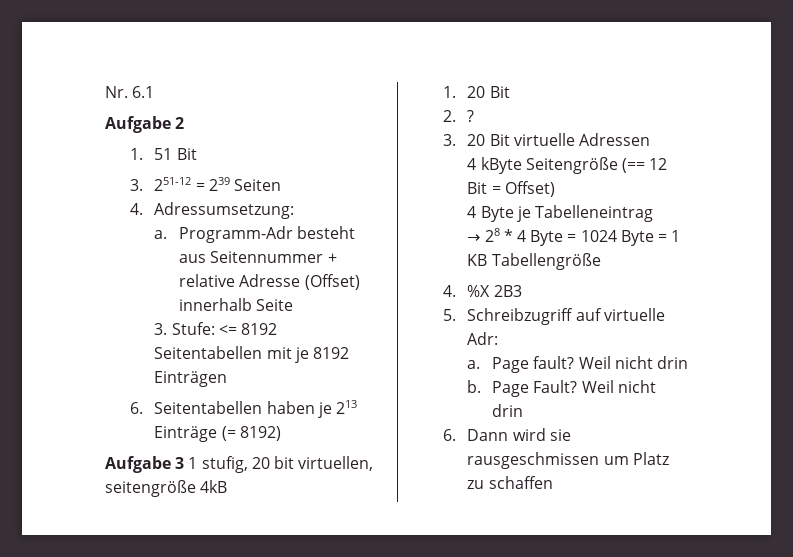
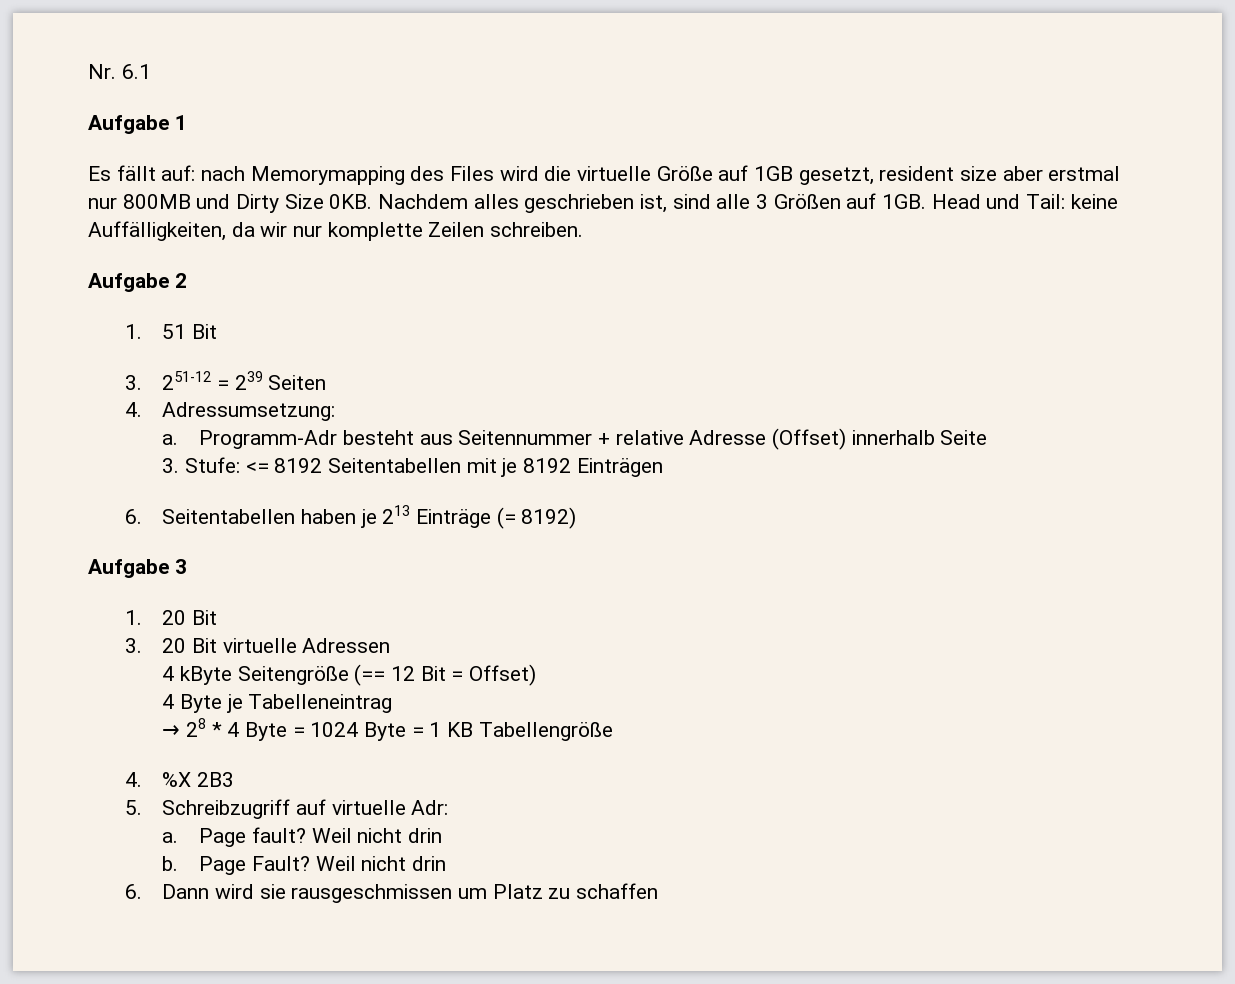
(155, 92) none -> [88,115,187,134] [88,165,1121,185] [88,193,1118,213] [88,221,584,241] // Aufgabe 1 // Es fällt auf: nach Memorymapping des Files wird die virtuelle Größe auf 1GB gesetzt, resident size aber erstmal nur 800MB und Dirty Size 0KB. Nachdem alles geschrieben ist, sind alle 3 Größen auf 1GB. Head und Tail: keine Auffälligkeiten, da wir nur komplette Zeilen schreiben.
[188,456,374,473] [105,480,228,497] 1 stufig, 20 bit virtuellen, seitengröße 4kB -> (187, 566) none
[442,110,475,122] // 2. ? -> (217, 617) none

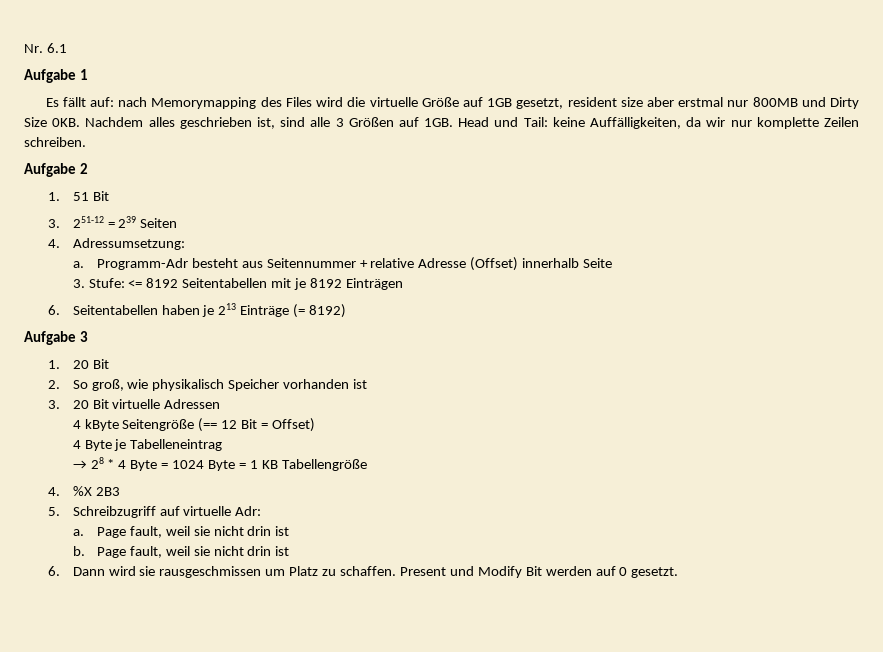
(217, 617) none -> [48,379,368,391] // 2. So groß, wie physikalisch Speicher vorhanden ist
[252,827,443,843] fault? Weil nicht drin -> [129,526,290,538] fault, weil sie nicht drin ist
[252,856,447,871] Fault? Weil nicht drin -> [129,546,290,558] fault, weil sie nicht drin ist
[575,883,658,899] schaffen -> [340,566,679,578] schaffen. Present und Modify Bit werden auf 0 gesetzt.

